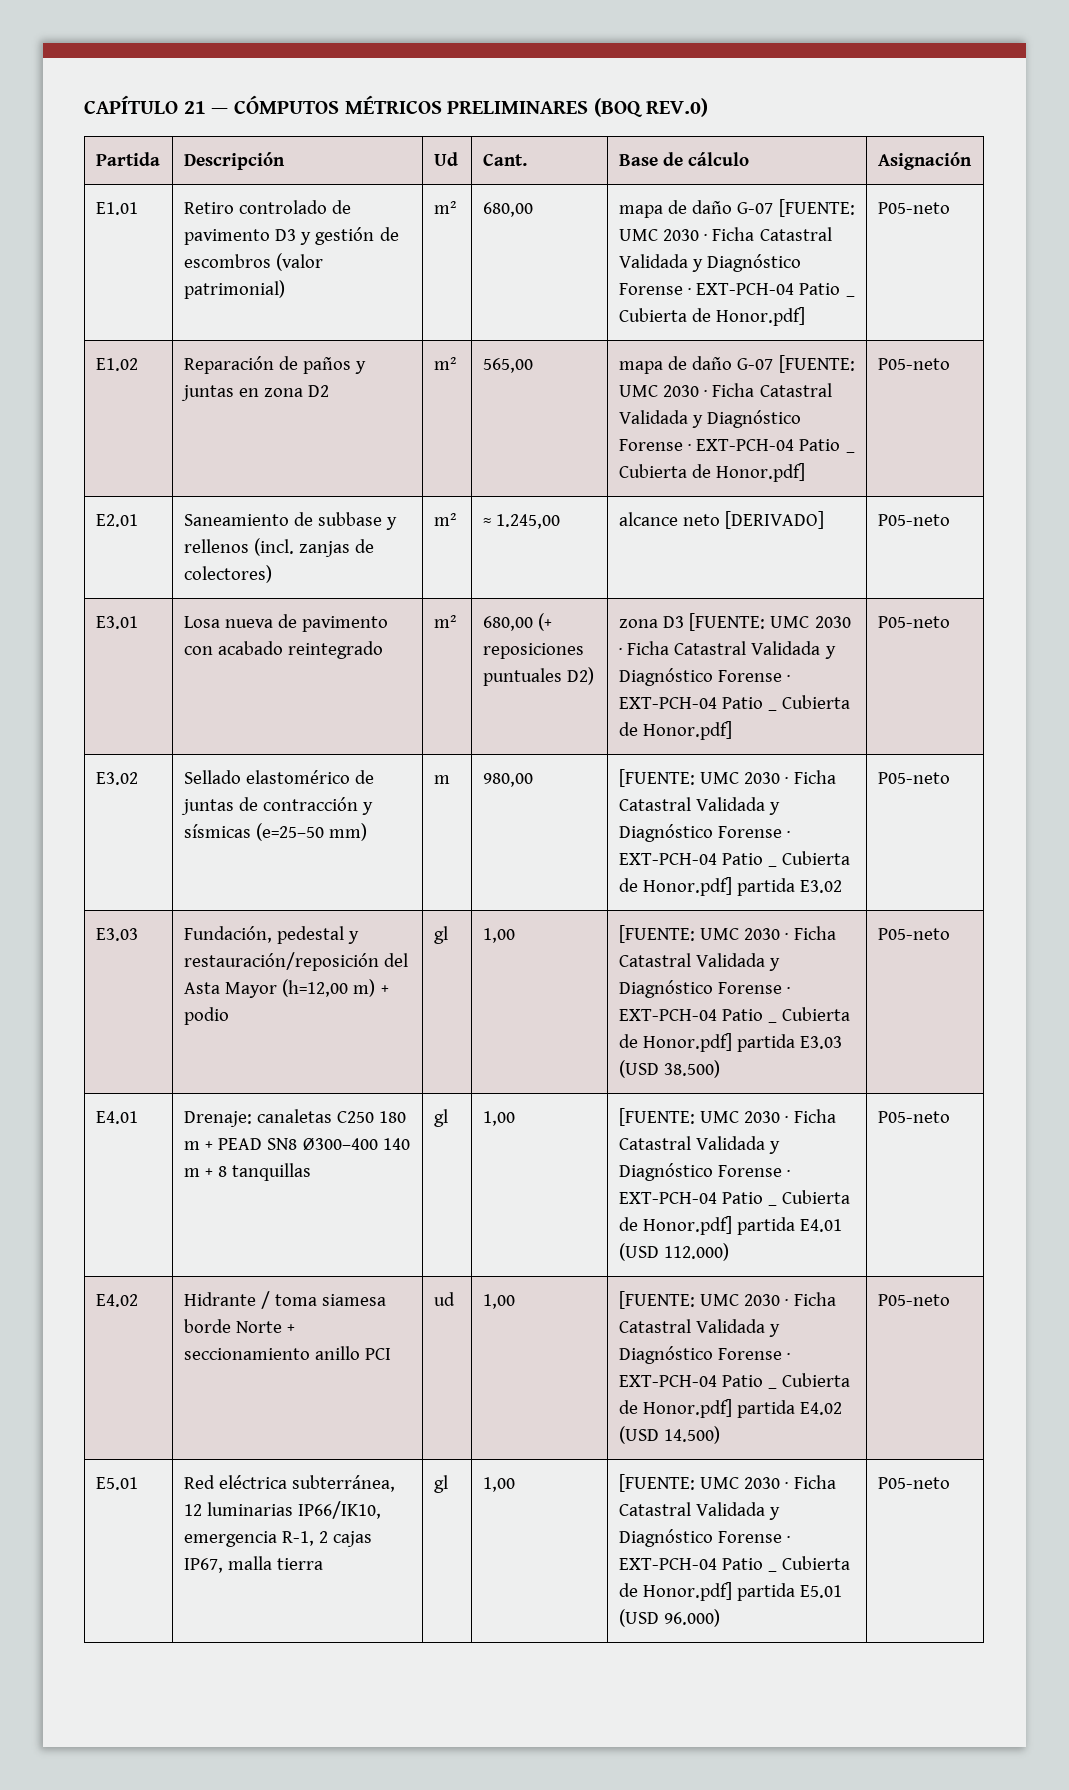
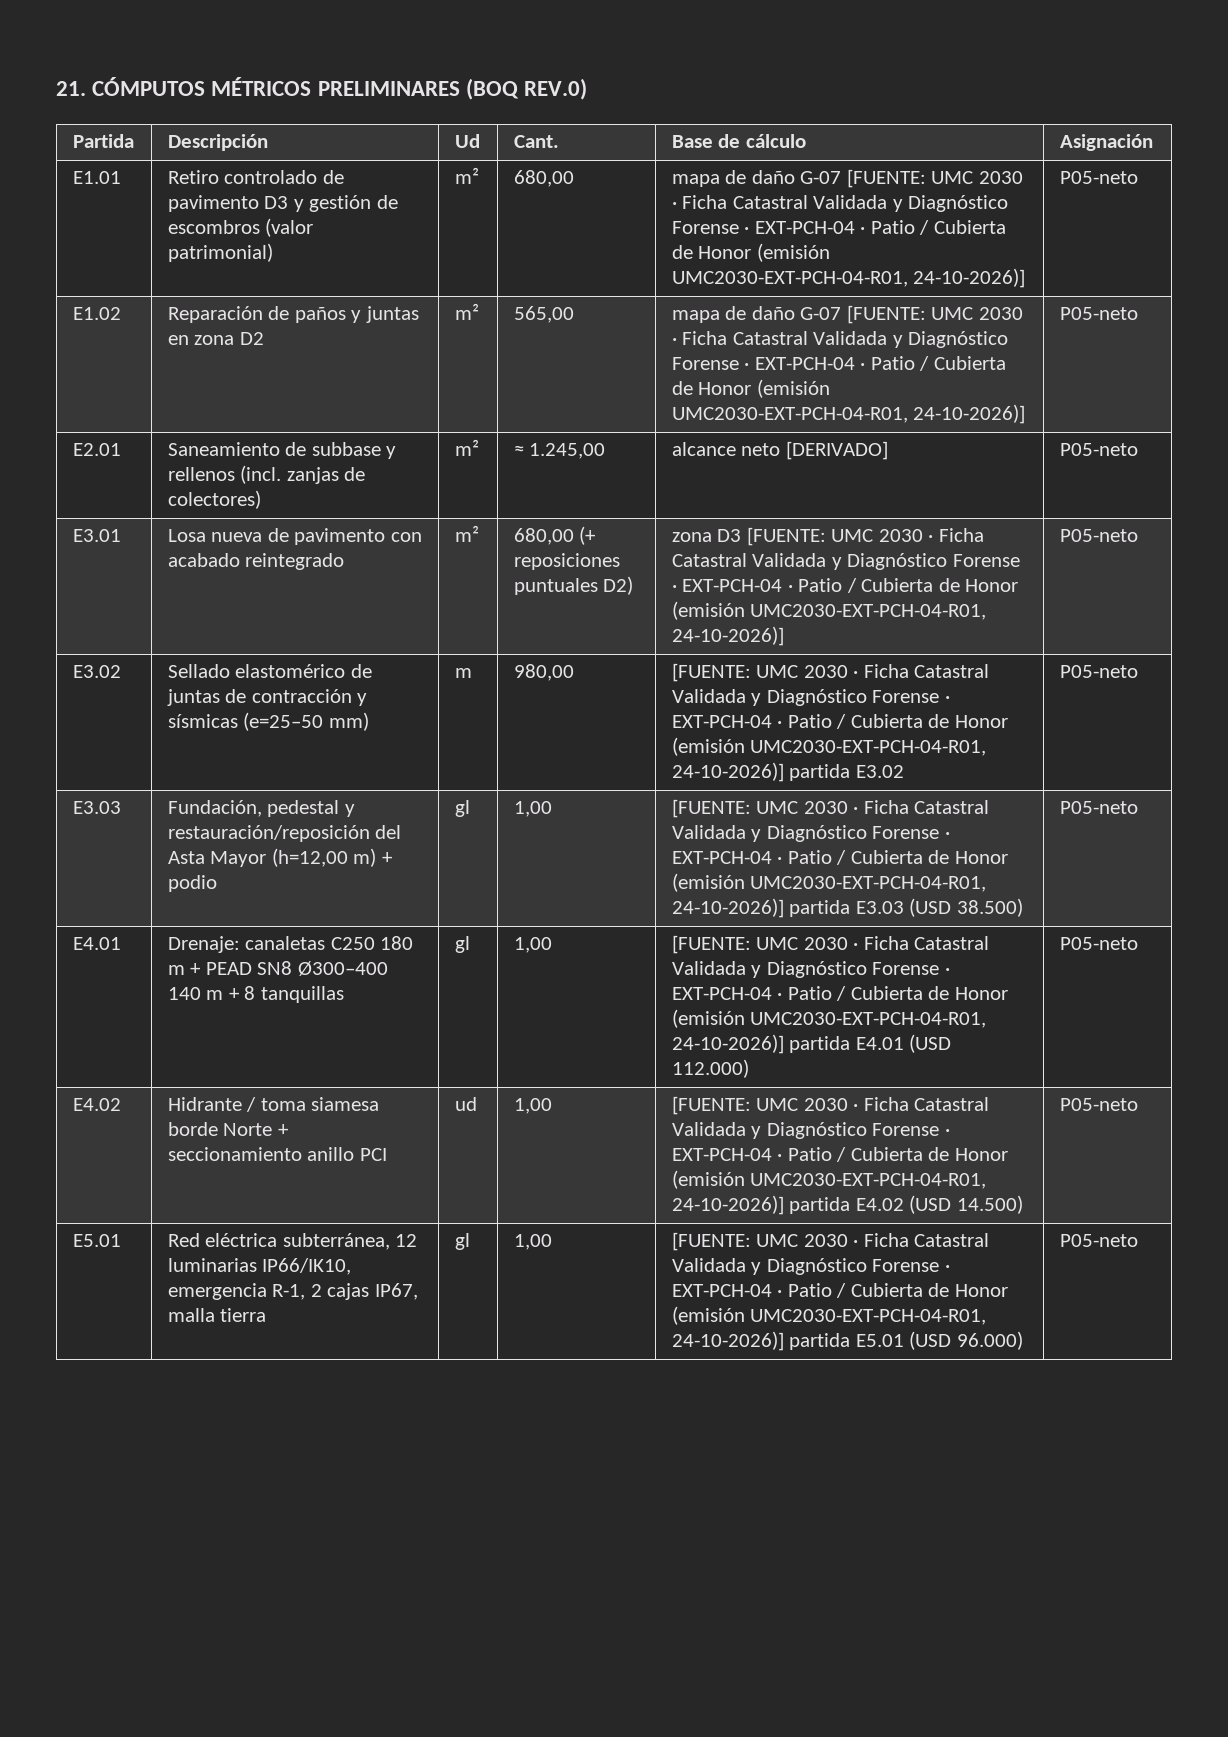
[84,95,229,114] CAPÍTULO 21 — -> [56,81,86,96] 21.
[799,283,841,295] [845,295,855,297] [618,307,806,326] Patio _ Cubierta de Honor.pdf] -> [860,220,1006,235] [671,243,830,262] [671,268,1026,288] · Patio / Cubierta de Honor (emisión UMC2030-EXT-PCH-04-R01, 24-10-2026)]
[799,439,841,451] [845,451,855,453] [618,463,806,482] Patio _ Cubierta de Honor.pdf] -> [860,356,1006,371] [671,379,830,398] [671,404,1026,424] · Patio / Cubierta de Honor (emisión UMC2030-EXT-PCH-04-R01, 24-10-2026)]
[722,697,764,709] [768,709,778,711] [782,695,851,709] [618,721,733,740] Patio _ Cubierta de Honor.pdf] -> [787,578,1019,593] [671,601,987,620] [671,626,784,646] · Patio / Cubierta de Honor (emisión UMC2030-EXT-PCH-04-R01, 24-10-2026)]
[722,853,764,865] [768,865,778,867] [782,851,851,865] [618,877,733,896] Patio _ Cubierta de Honor.pdf] -> [777,714,1008,729] [671,737,987,756] [671,762,784,782] · Patio / Cubierta de Honor (emisión UMC2030-EXT-PCH-04-R01, 24-10-2026)]
[722,1009,764,1021] [768,1021,778,1023] [782,1007,851,1021] [618,1033,733,1052] Patio _ Cubierta de Honor.pdf] -> [777,850,1008,865] [671,873,987,892] [671,898,784,918] · Patio / Cubierta de Honor (emisión UMC2030-EXT-PCH-04-R01, 24-10-2026)]
[722,1192,764,1204] [768,1204,778,1206] [782,1190,851,1204] [618,1216,733,1235] Patio _ Cubierta de Honor.pdf] -> [777,986,1008,1001] [671,1009,987,1028] [671,1034,784,1054] · Patio / Cubierta de Honor (emisión UMC2030-EXT-PCH-04-R01, 24-10-2026)]
[722,1375,764,1387] [768,1387,778,1389] [782,1373,851,1387] [618,1399,733,1418] Patio _ Cubierta de Honor.pdf] -> [777,1147,1008,1162] [671,1170,987,1189] [671,1195,784,1215] · Patio / Cubierta de Honor (emisión UMC2030-EXT-PCH-04-R01, 24-10-2026)]
[722,1558,764,1570] [768,1570,778,1572] [782,1556,851,1570] [618,1582,733,1601] Patio _ Cubierta de Honor.pdf] -> [777,1283,1008,1298] [671,1306,987,1325] [671,1331,784,1351] · Patio / Cubierta de Honor (emisión UMC2030-EXT-PCH-04-R01, 24-10-2026)]

